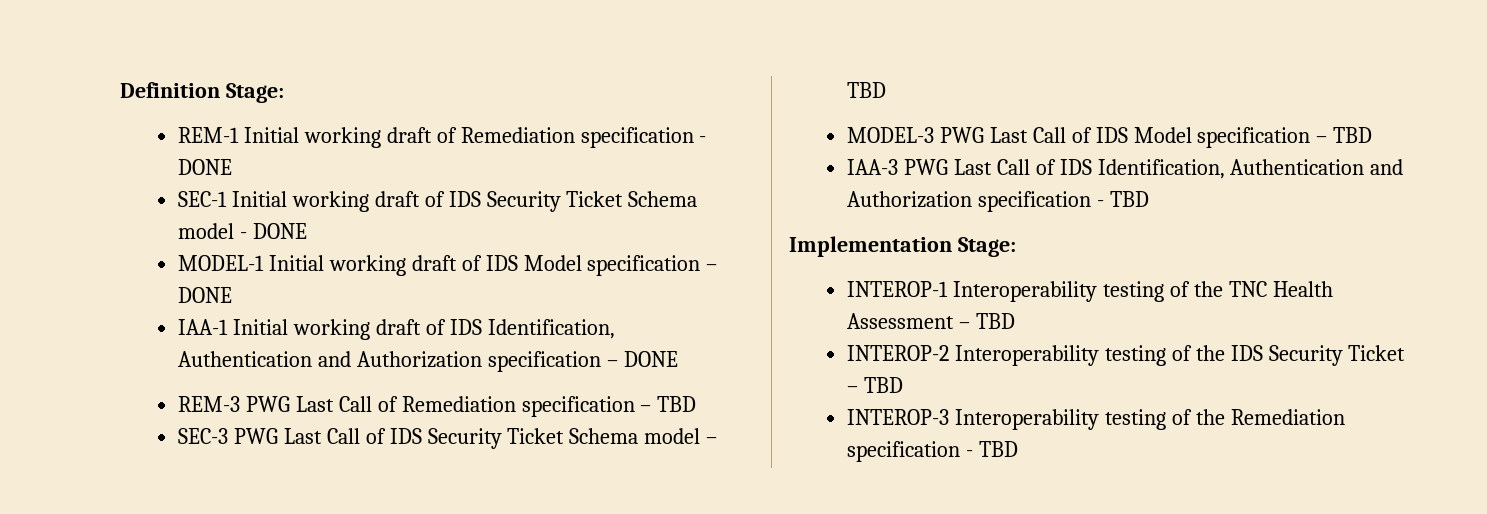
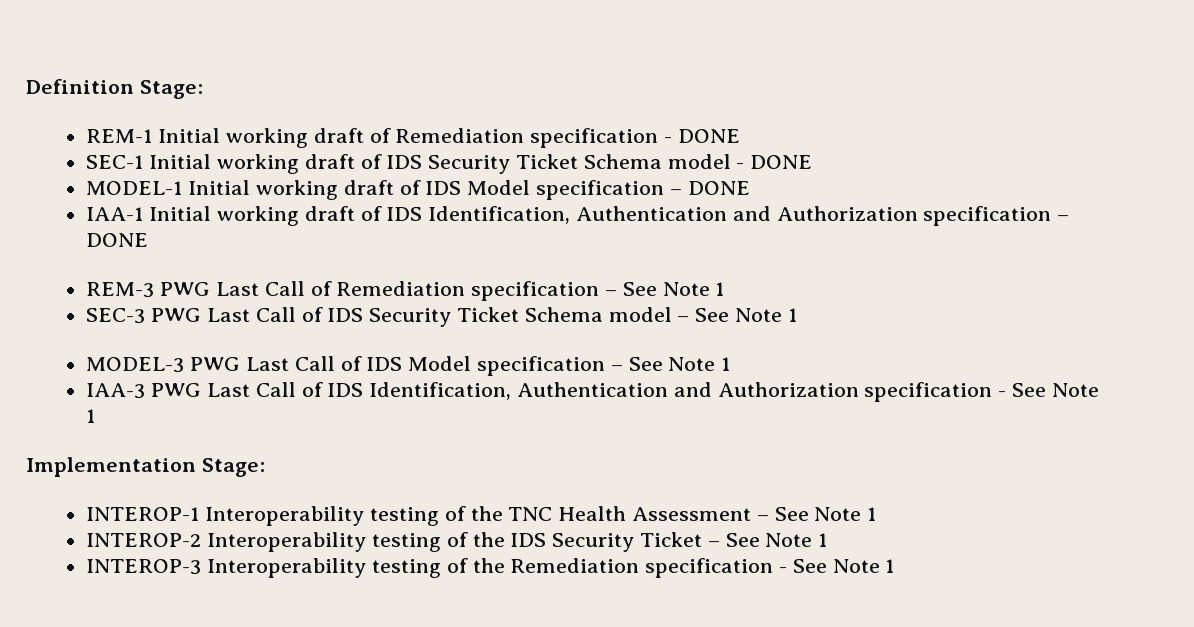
[657,396,697,412] TBD -> [622,282,725,296] See Note 1
[846,82,886,98] TBD -> [695,308,797,322] See Note 1
[1333,127,1373,143] TBD -> [628,357,731,371] See Note 1
[1109,191,1149,207] TBD -> [1012,383,1099,397] [86,409,96,423] See Note 1
[975,313,1015,329] TBD -> [774,507,877,521] See Note 1
[863,377,903,393] TBD -> [725,533,828,547] See Note 1
[978,441,1018,457] TBD -> [792,559,895,573] See Note 1

